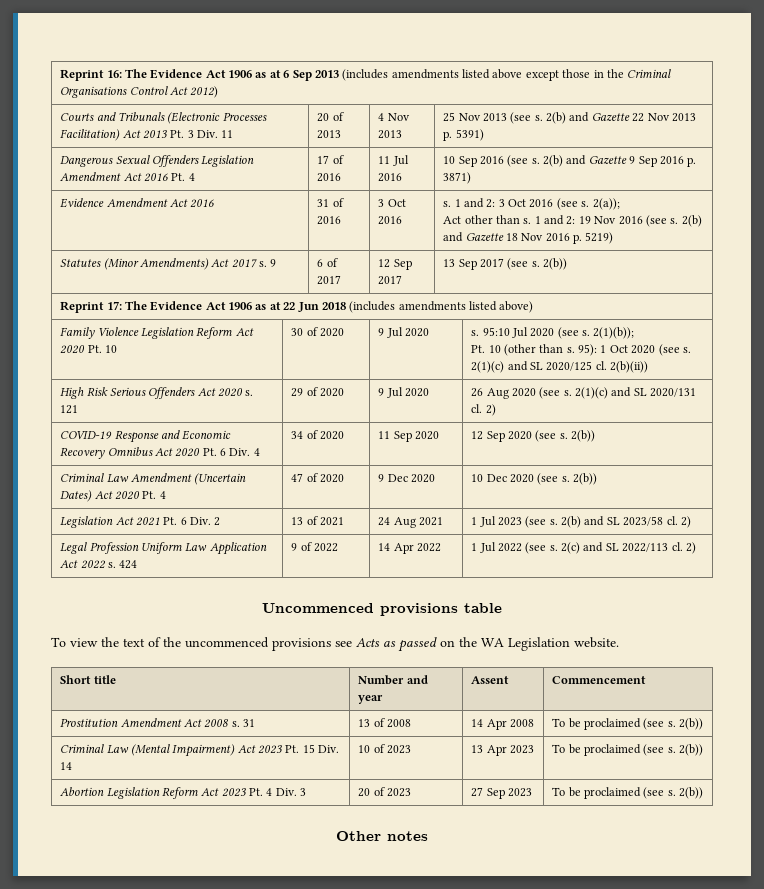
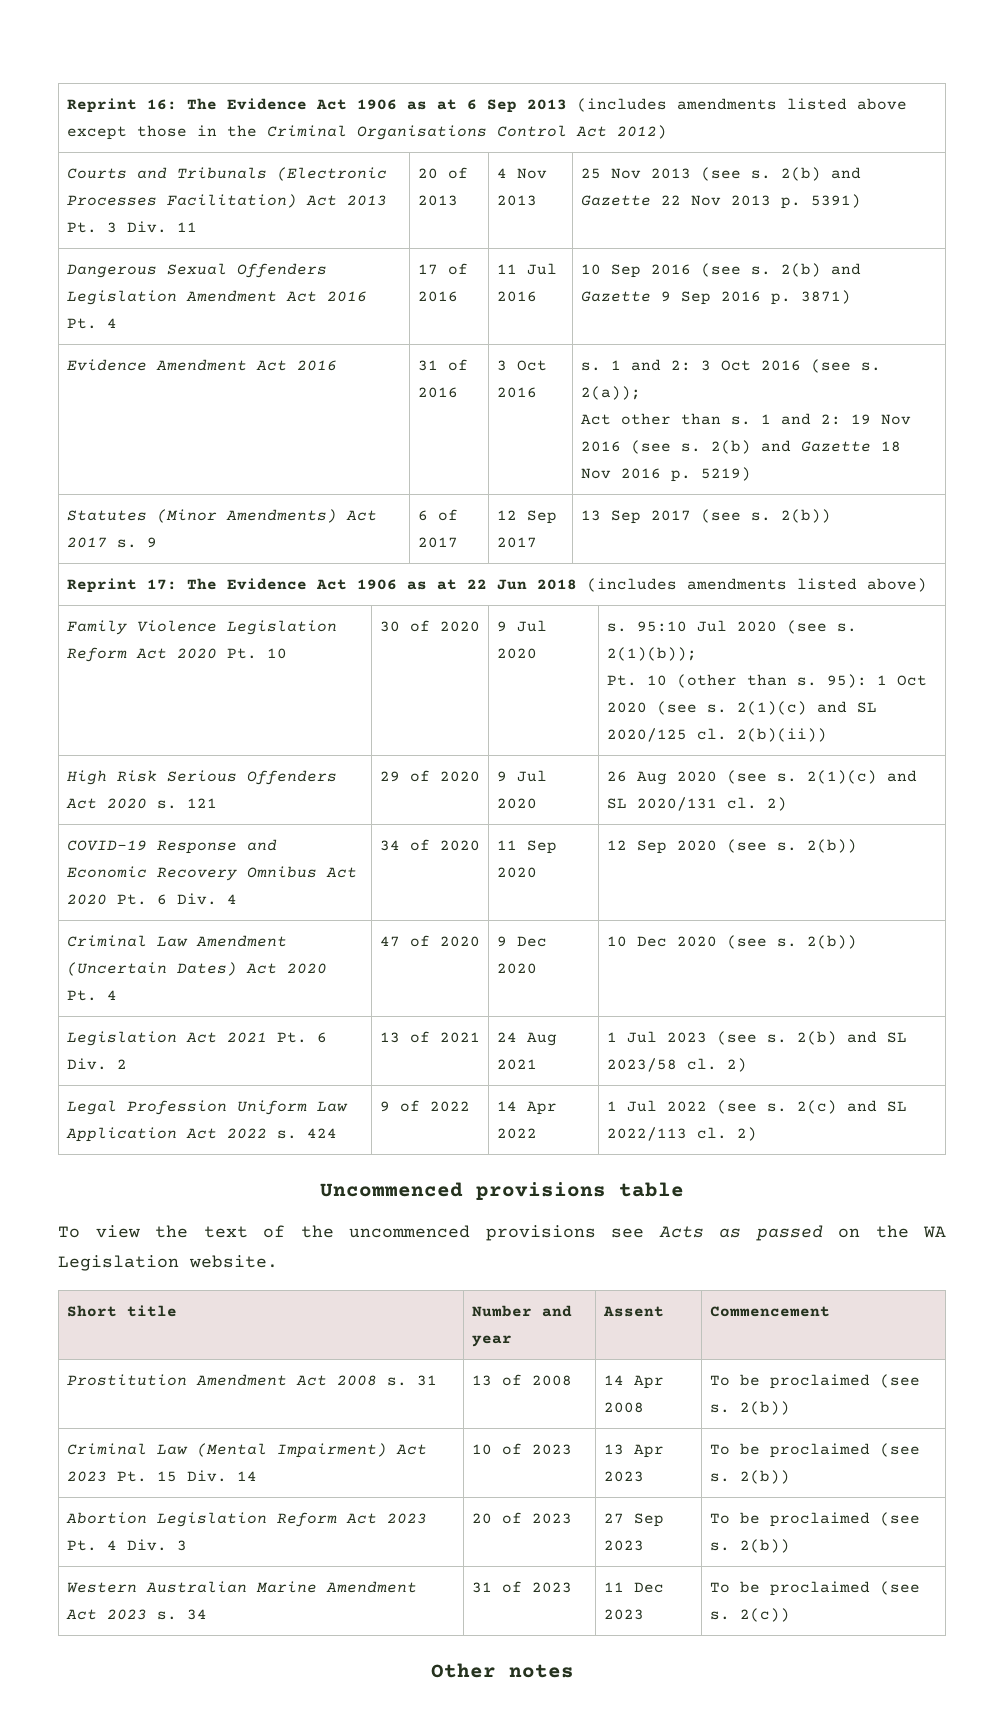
(703, 793) none -> [66,1581,417,1593] [65,1609,207,1620] [471,1581,572,1593] [603,1582,664,1593] [603,1609,644,1620] [709,1581,920,1596] [709,1608,790,1622] // Western Australian Marine Amendment Act 2023 s. 34 | 31 of 2023 | 11 Dec 2023 | To be proclaimed (see s. 2(c))

